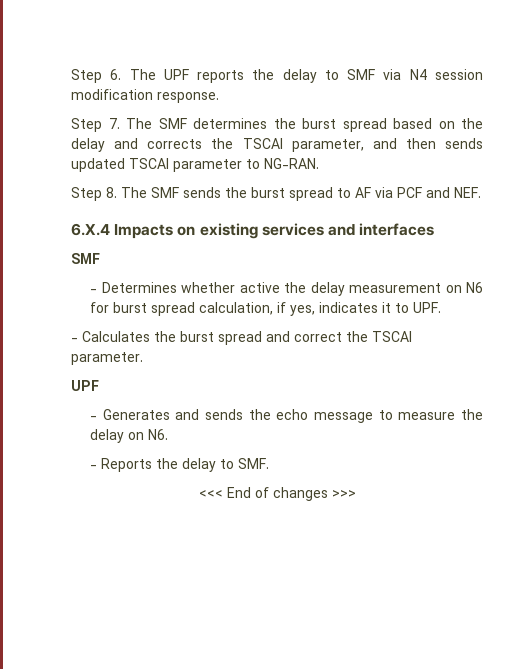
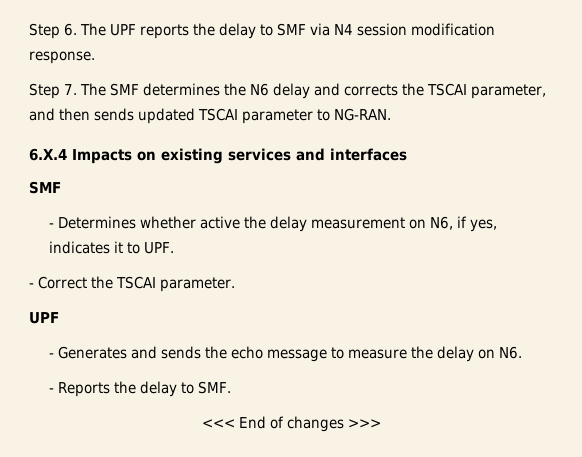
[302,118,483,132] burst spread based on the -> [250,83,269,96] N6
[71,187,481,201] // Step 8. The SMF sends the burst spread to AF via PCF and NEF. -> (391, 114) none
[466,282,484,293] [90,302,274,316] N6 for burst spread calculation, -> [430,216,454,230] N6,
[82,331,342,345] Calculates the burst spread and correct -> [38,276,87,289] Correct

